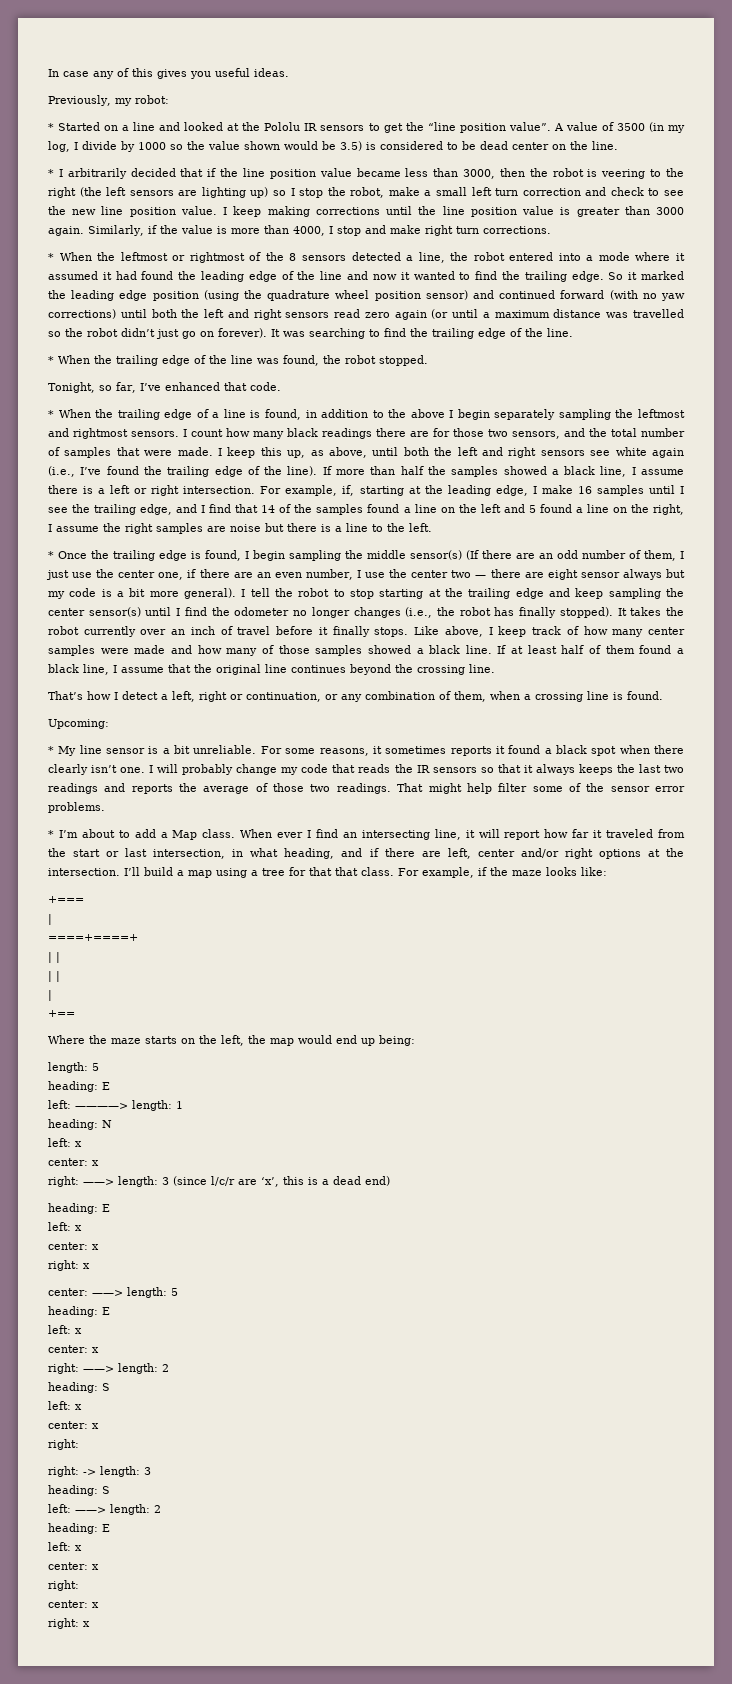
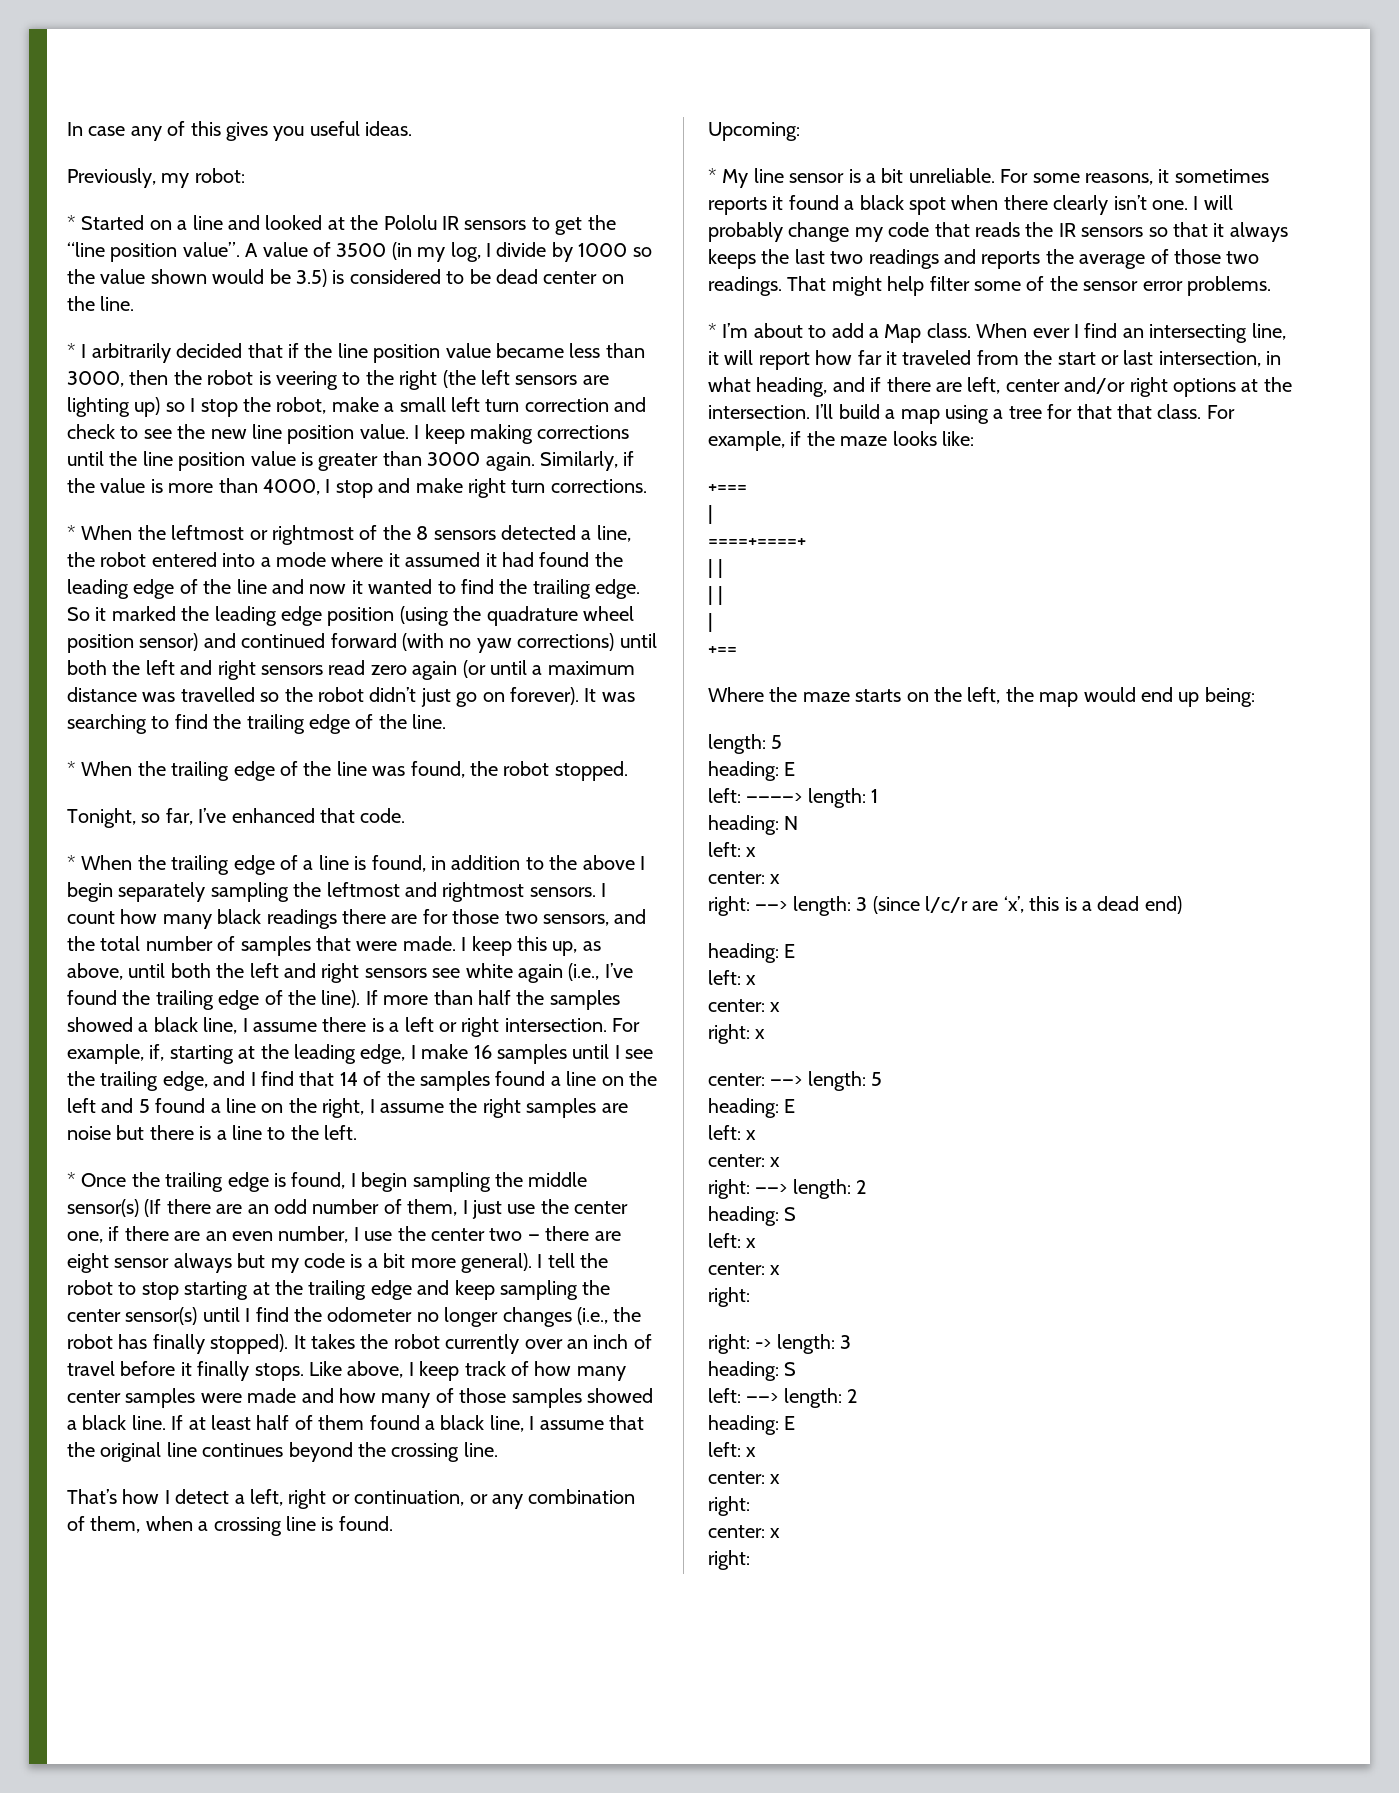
[83,1621,90,1627] x -> (750, 1560) none

